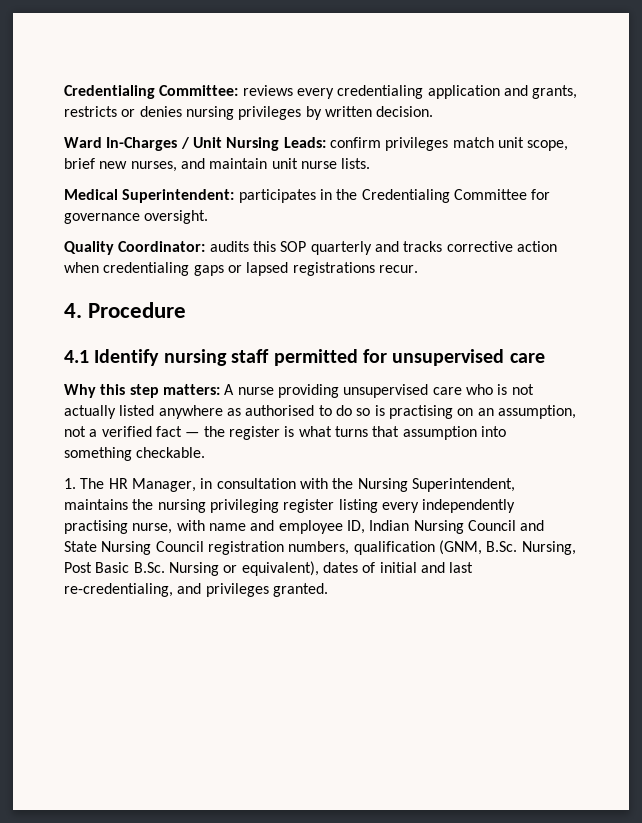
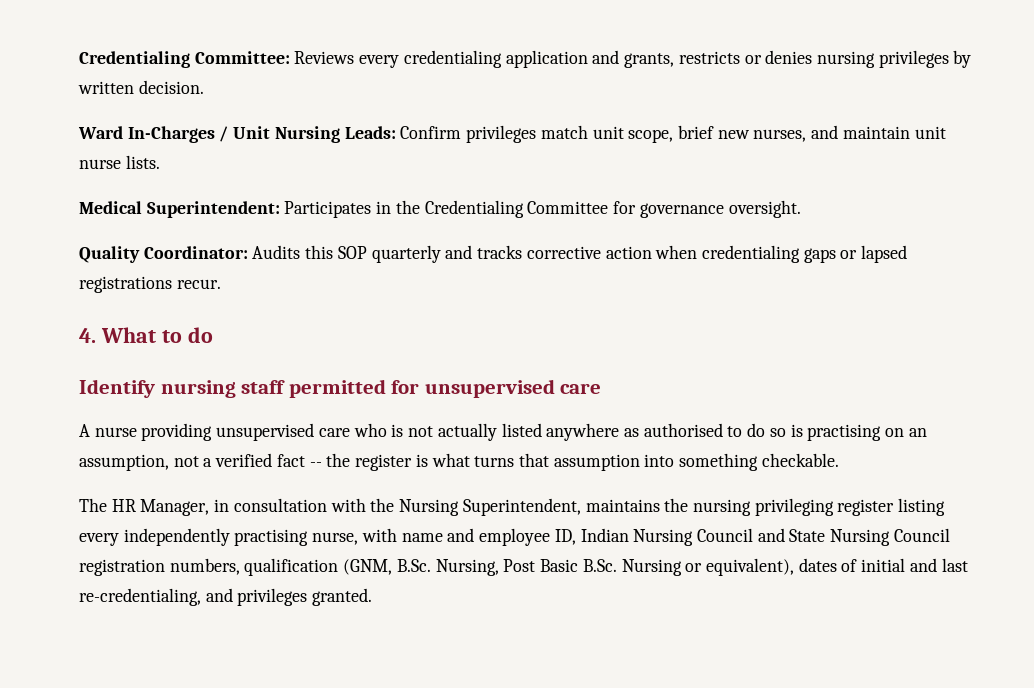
[242,85,293,96] reviews -> [294,51,355,64] Reviews
[329,137,381,148] confirm -> [400,126,462,139] Confirm
[238,189,316,203] participates -> [284,201,372,218] Participates
[209,241,249,252] audits -> [252,245,301,259] Audits
[88,302,187,318] [64,350,89,363] Procedure // 4.1 -> [100,327,213,343] What to do //
[64,384,220,398] Why this step matters: -> (602, 388) none
[185,432,200,437] — -> [309,462,322,467] --
[64,478,76,489] 1. -> (839, 460) none

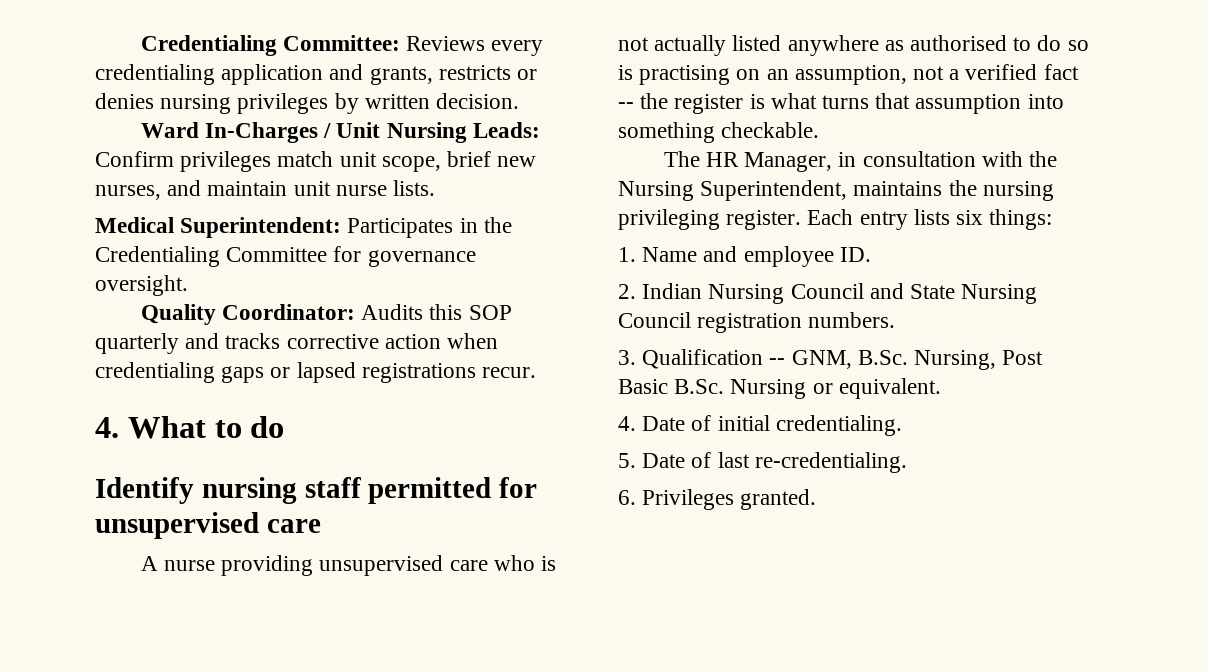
[837,498,946,516] [79,528,576,546] register listing every independently practising nurse, with name and employee ID, -> [726,209,1053,230] [618,246,871,267] [618,284,636,299] register. Each entry lists six things: // 1. Name and employee ID. // 2.
[169,558,393,576] numbers, qualification (GNM, -> [808,312,896,328] [618,349,852,369] numbers. // 3. Qualification -- GNM,
[705,558,968,576] [79,588,308,606] equivalent), dates of initial and last re-credentialing, and privileges -> [838,378,941,399] [618,415,902,436] [618,452,907,473] [618,489,735,510] equivalent. // 4. Date of initial credentialing. // 5. Date of last re-credentialing. // 6. Privileges

